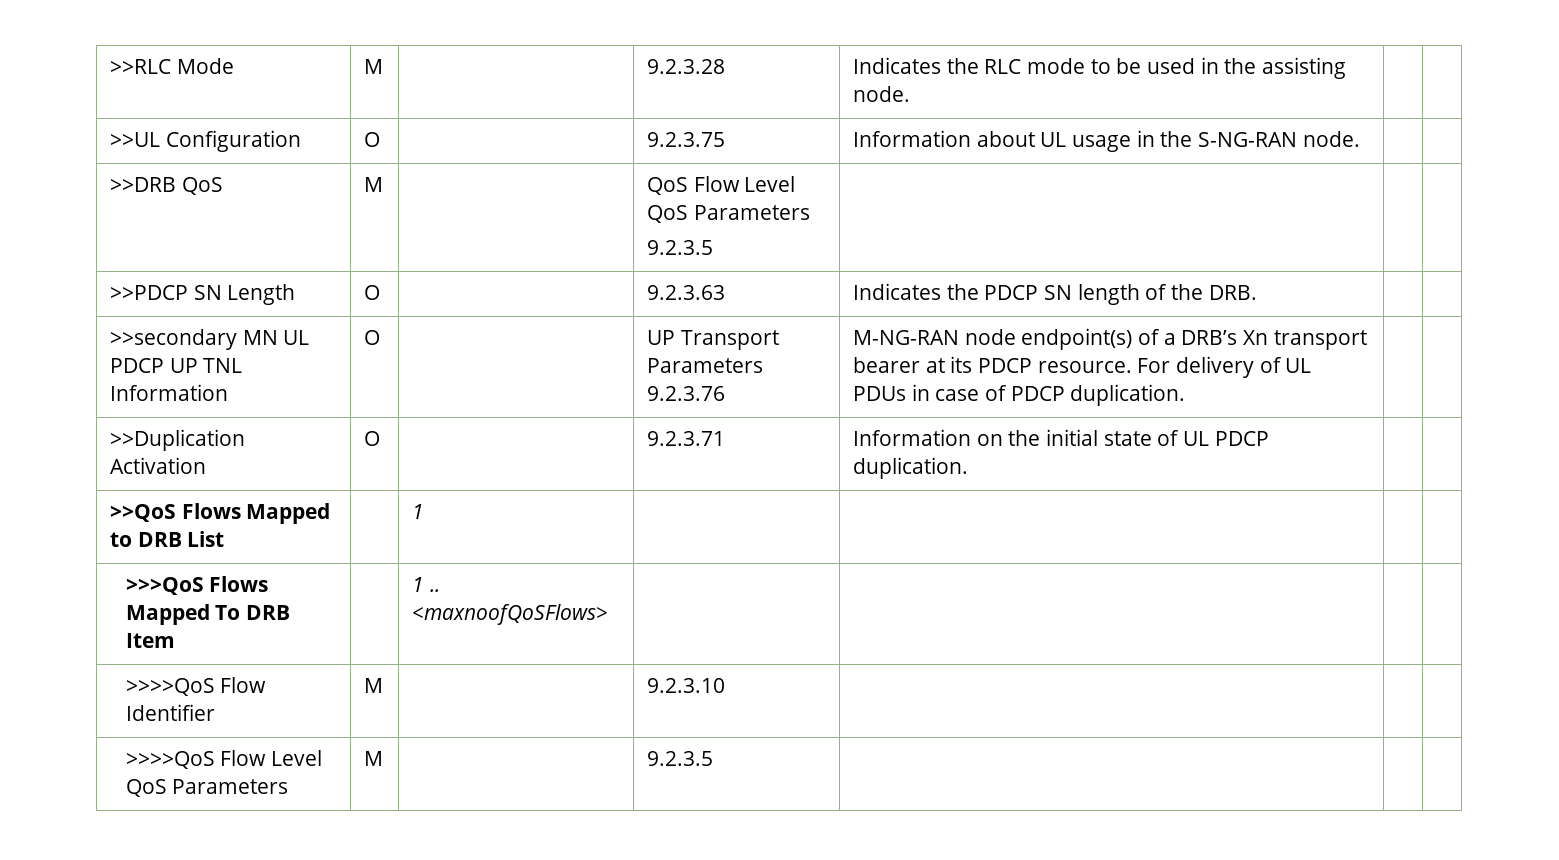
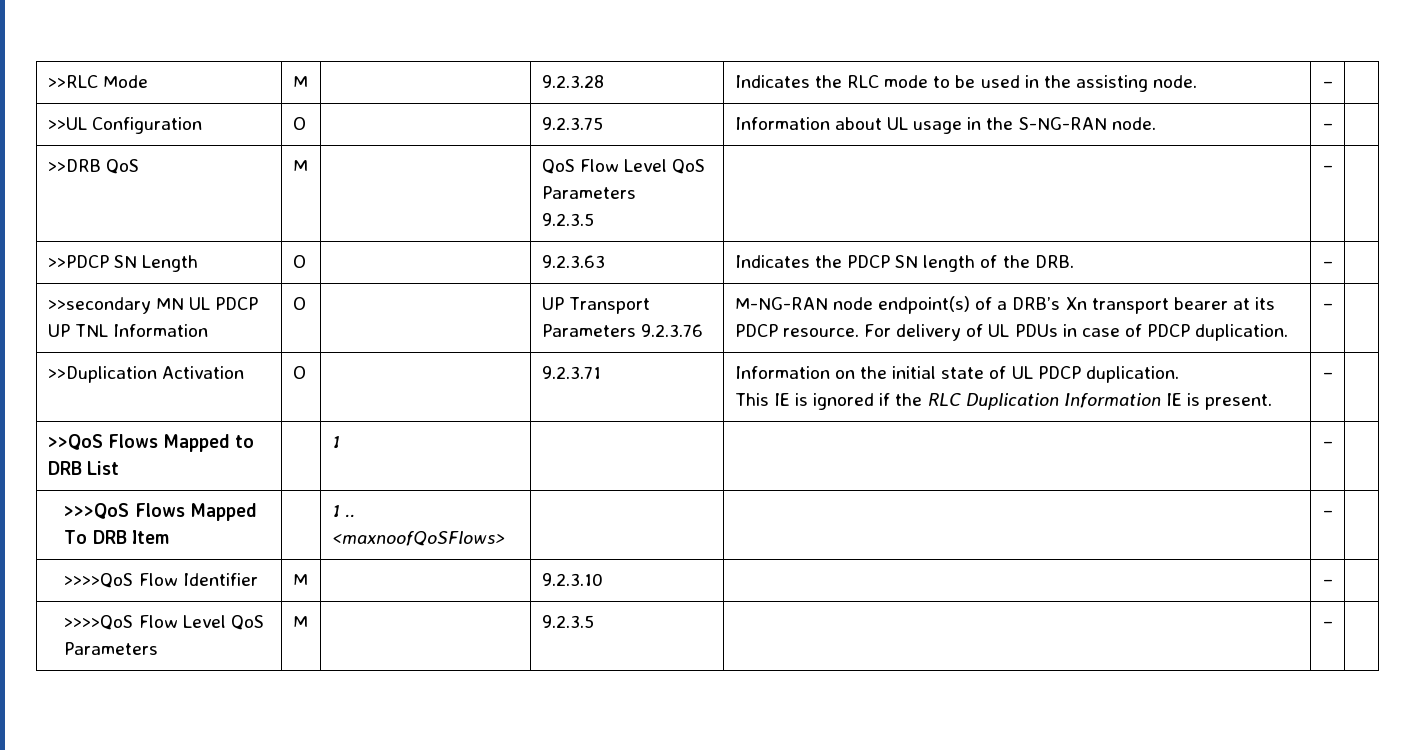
(911, 94) none -> [1322,81,1333,88] –
(1360, 139) none -> [1322,123,1333,130] –
(714, 247) none -> [1322,165,1333,172] –
(1257, 292) none -> [1322,261,1333,268] –
(1186, 395) none -> [1322,303,1333,310] –
(969, 468) | -> [734,393,1273,410] [1322,372,1333,379] // This IE is ignored if the RLC Duplication Information IE is present. | –
(425, 511) none -> [1322,441,1333,448] –
(609, 614) none -> [1322,510,1333,517] –
(726, 685) none -> [1322,579,1333,586] –
(714, 758) none -> [1322,621,1333,628] –

